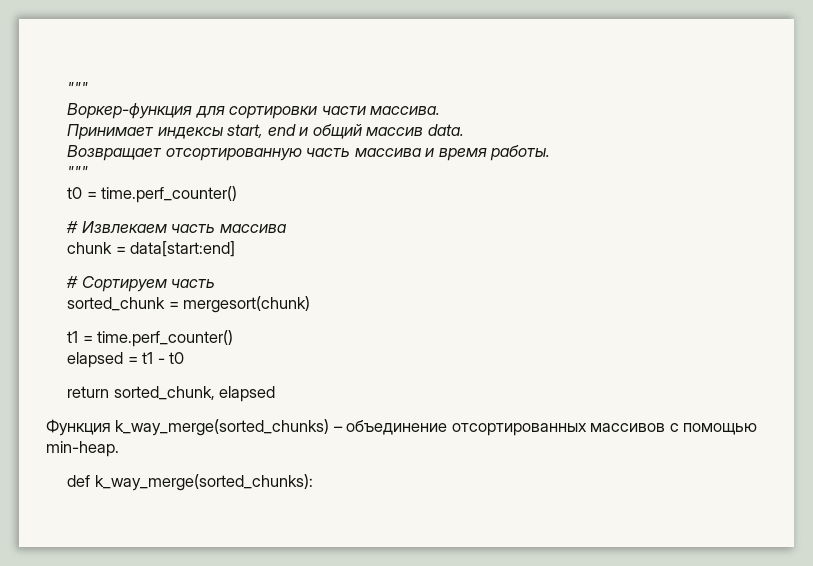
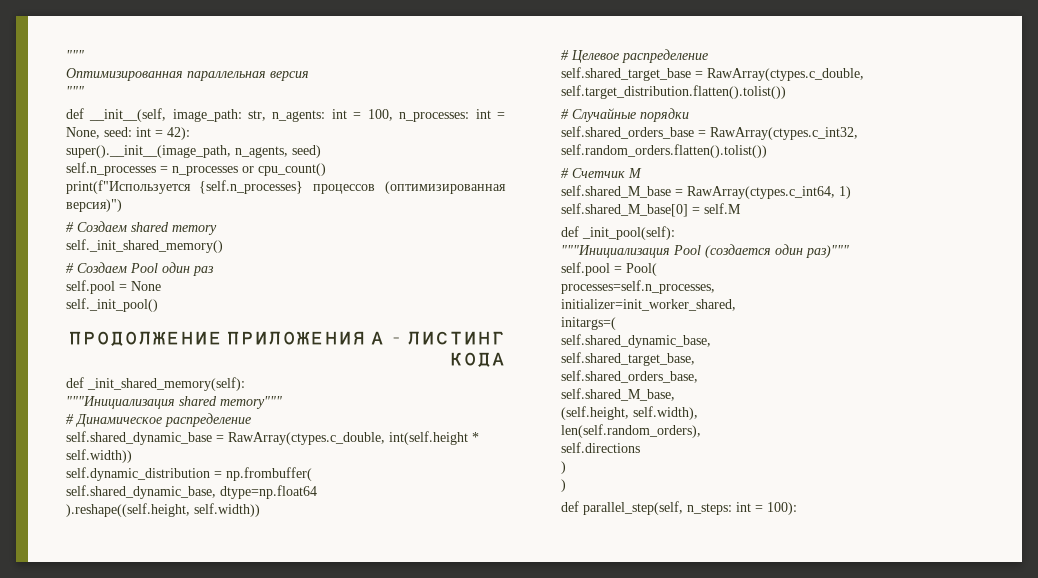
[67,82,89,94] [67,103,441,119] [67,124,464,140] [67,145,551,161] [67,166,89,178] [67,186,238,203] [66,221,286,233] [67,241,236,257] [66,276,216,292] [67,296,311,313] [67,330,234,347] [67,352,185,368] [67,386,276,402] [46,419,758,436] [46,441,119,457] [67,474,313,491] """ // Воркер-функция для сортировки части массива. // Принимает индексы start, end и общий массив data. // Возвращает отсортированную часть массива и время работы. // """ // t0 = time.perf_counter() // # Извлекаем часть массива // chunk = data[start:end] // # Сортируем часть // sorted_chunk = mergesort(chunk) // t1 = time.perf_counter() // elapsed = t1 - t0 // return sorted_chunk, elapsed // Функция k_way_merge(sorted_chunks) – объединение отсортированных массивов с помощью min-heap. // def k_way_merge(sorted_chunks): -> [65,50,84,60] [65,68,309,81] [65,86,84,96] [65,108,506,122] [65,127,190,140] [65,145,321,158] [65,162,326,176] [65,180,506,194] [65,199,122,212] [65,221,217,235] [65,239,223,253] [65,262,214,276] [65,280,161,294] [65,298,158,312] [67,331,505,346] [449,352,505,367] [65,377,245,391] [65,396,282,409] [65,413,251,427] [65,431,479,445] [65,449,132,463] [65,467,312,481] [65,485,317,499] [65,503,260,517] [560,49,708,63] [560,67,864,81] [560,85,786,99] [560,108,689,122] [560,126,858,140] [560,144,767,158] [560,168,642,178] [560,185,851,199] [560,203,741,217] [560,226,675,240] [560,244,849,258] [560,262,657,276] [560,280,715,294] [560,299,736,311] [560,317,616,330] [560,334,711,348] [560,352,695,366] [560,370,698,383] [560,388,675,401] [560,406,698,420] [560,424,701,438] [560,442,640,453] [560,461,566,474] [560,479,566,492] [560,501,797,515] """ // Оптимизированная параллельная версия // """ // def __init__(self, image_path: str, n_agents: int = 100, n_processes: int = None, seed: int = 42): // super().__init__(image_path, n_agents, seed) // self.n_processes = n_processes or cpu_count() // print(f"Используется {self.n_processes} процессов (оптимизированная версия)") // # Создаем shared memory // self._init_shared_memory() // # Создаем Pool один раз // self.pool = None // self._init_pool() // ПРОДОЛЖЕНИЕ ПРИЛОЖЕНИЯ А – ЛИСТИНГ КОДА // def _init_shared_memory(self): // """Инициализация shared memory""" // # Динамическое распределение // self.shared_dynamic_base = RawArray(ctypes.c_double, int(self.height * self.width)) // self.dynamic_distribution = np.frombuffer( // self.shared_dynamic_base, dtype=np.float64 // ).reshape((self.height, self.width)) // # Целевое распределение // self.shared_target_base = RawArray(ctypes.c_double, self.target_distribution.flatten().tolist()) // # Случайные порядки // self.shared_orders_base = RawArray(ctypes.c_int32, self.random_orders.flatten().tolist()) // # Счетчик M // self.shared_M_base = RawArray(ctypes.c_int64, 1) // self.shared_M_base[0] = self.M // def _init_pool(self): // """Инициализация Pool (создается один раз)""" // self.pool = Pool( // processes=self.n_processes, // initializer=init_worker_shared, // initargs=( // self.shared_dynamic_base, // self.shared_target_base, // self.shared_orders_base, // self.shared_M_base, // (self.height, self.width), // len(self.random_orders), // self.directions // ) // ) // def parallel_step(self, n_steps: int = 100):

